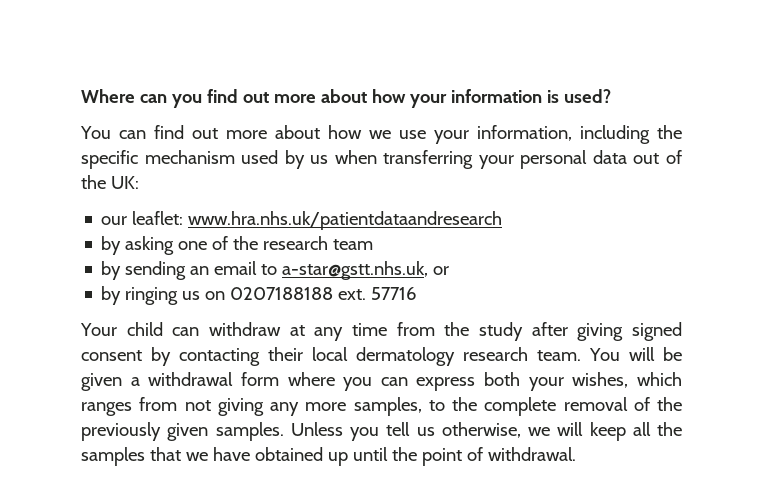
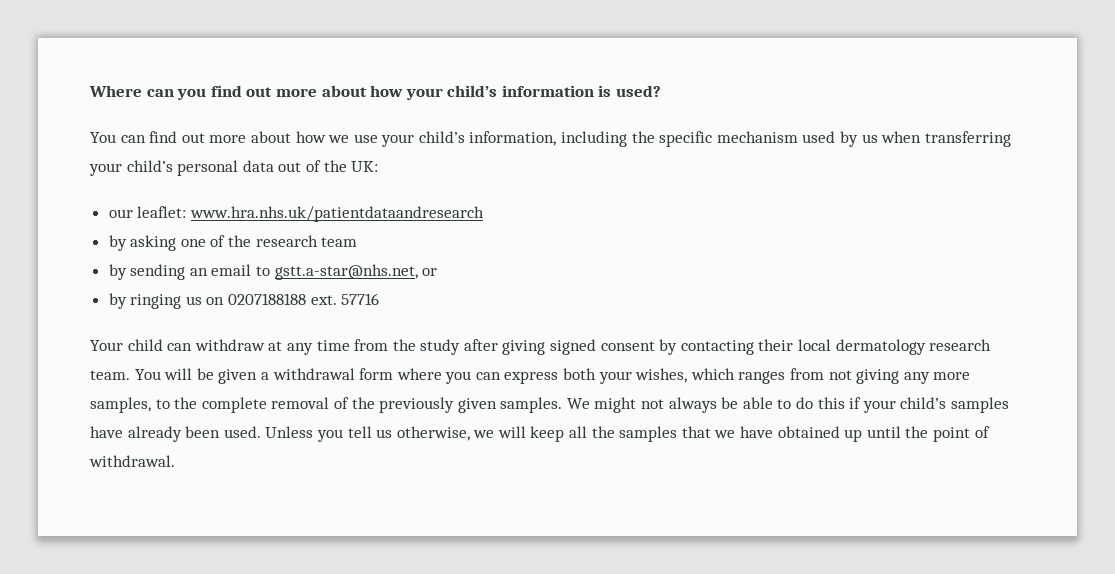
(447, 101) none -> [447,85,498,97] child’s
(469, 137) none -> [418,131,465,143] child’s
(514, 162) none -> [126,160,173,172] child’s
[282,261,429,280] a-star@gstt.nhs.uk, -> [274,264,418,280] gstt.a-star@nhs.net,
(284, 431) none -> [566,397,1009,413] [90,426,261,442] We might not always be able to do this if your child’s samples have already been used.

